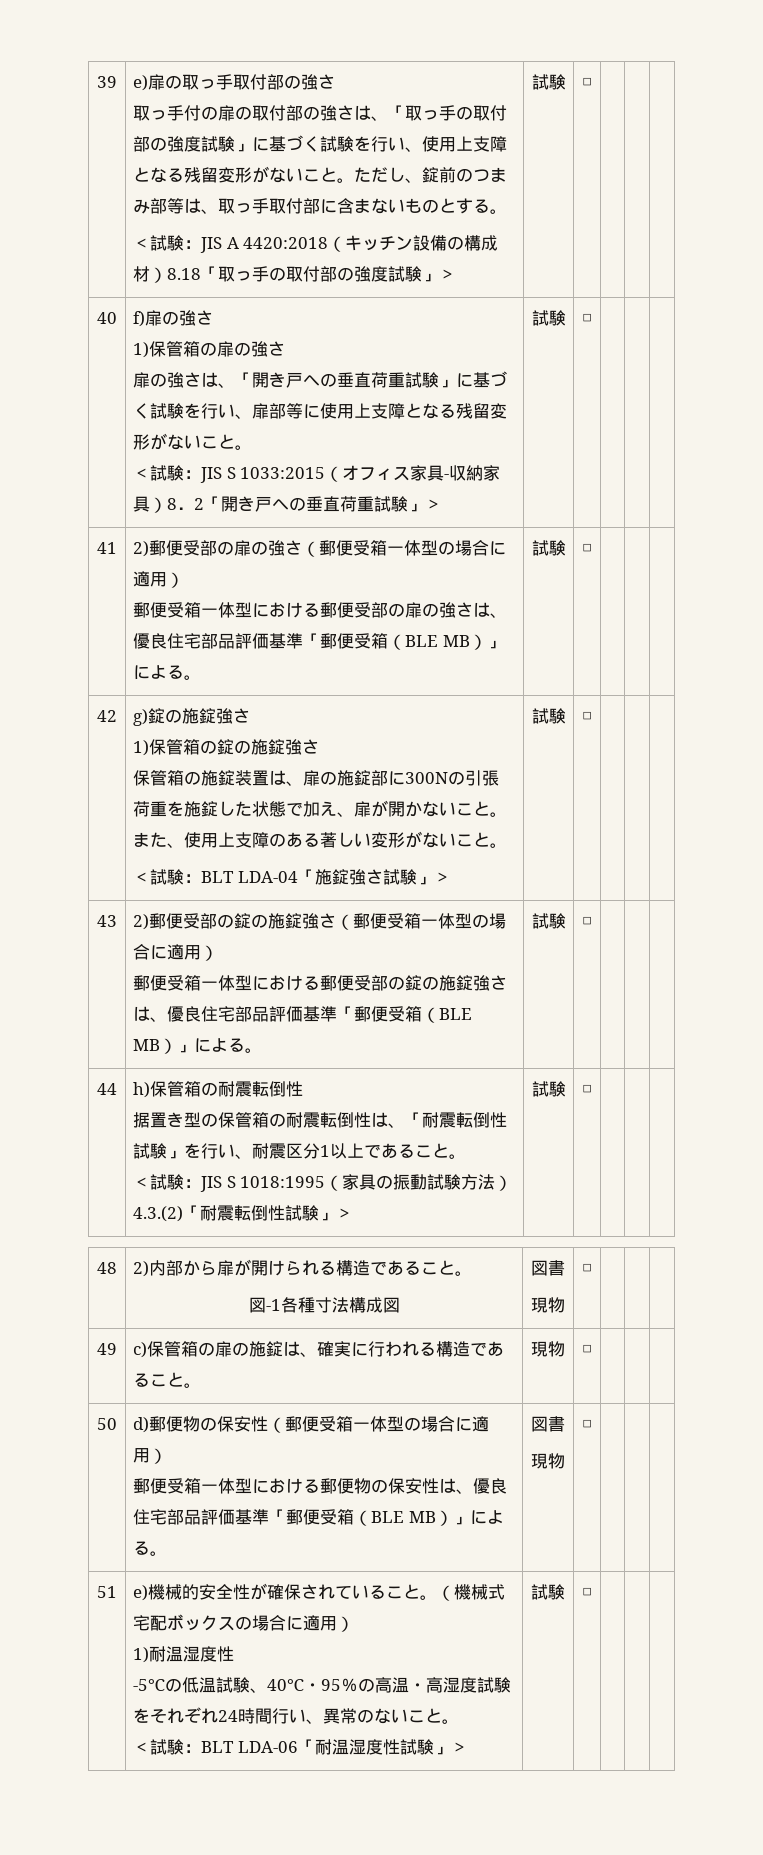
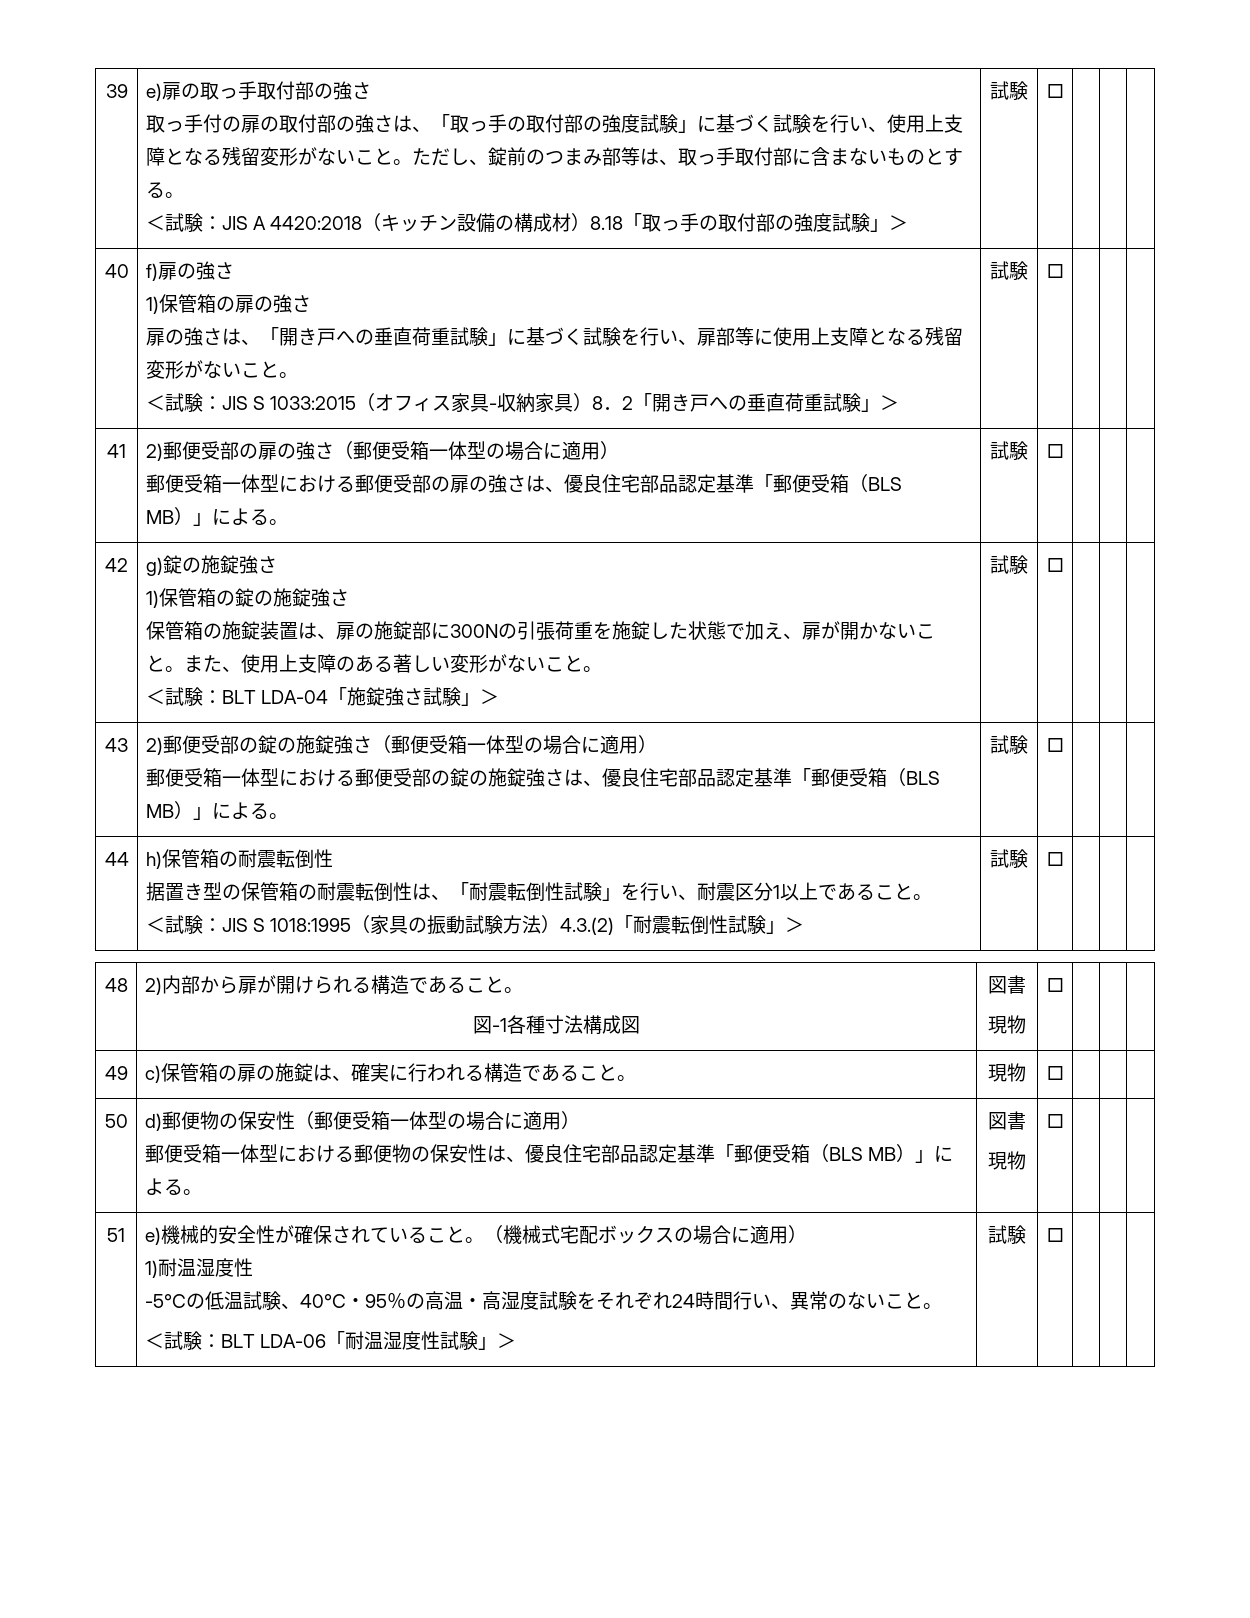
[235,633,439,650] 評価基準「郵便受箱（BLE -> [677,474,902,493] 認定基準「郵便受箱（BLS
[269,1006,473,1023] 評価基準「郵便受箱（BLE -> [715,768,940,787] 認定基準「郵便受箱（BLS
[201,1509,405,1526] 評価基準「郵便受箱（BLE -> [638,1144,863,1163] 認定基準「郵便受箱（BLS

